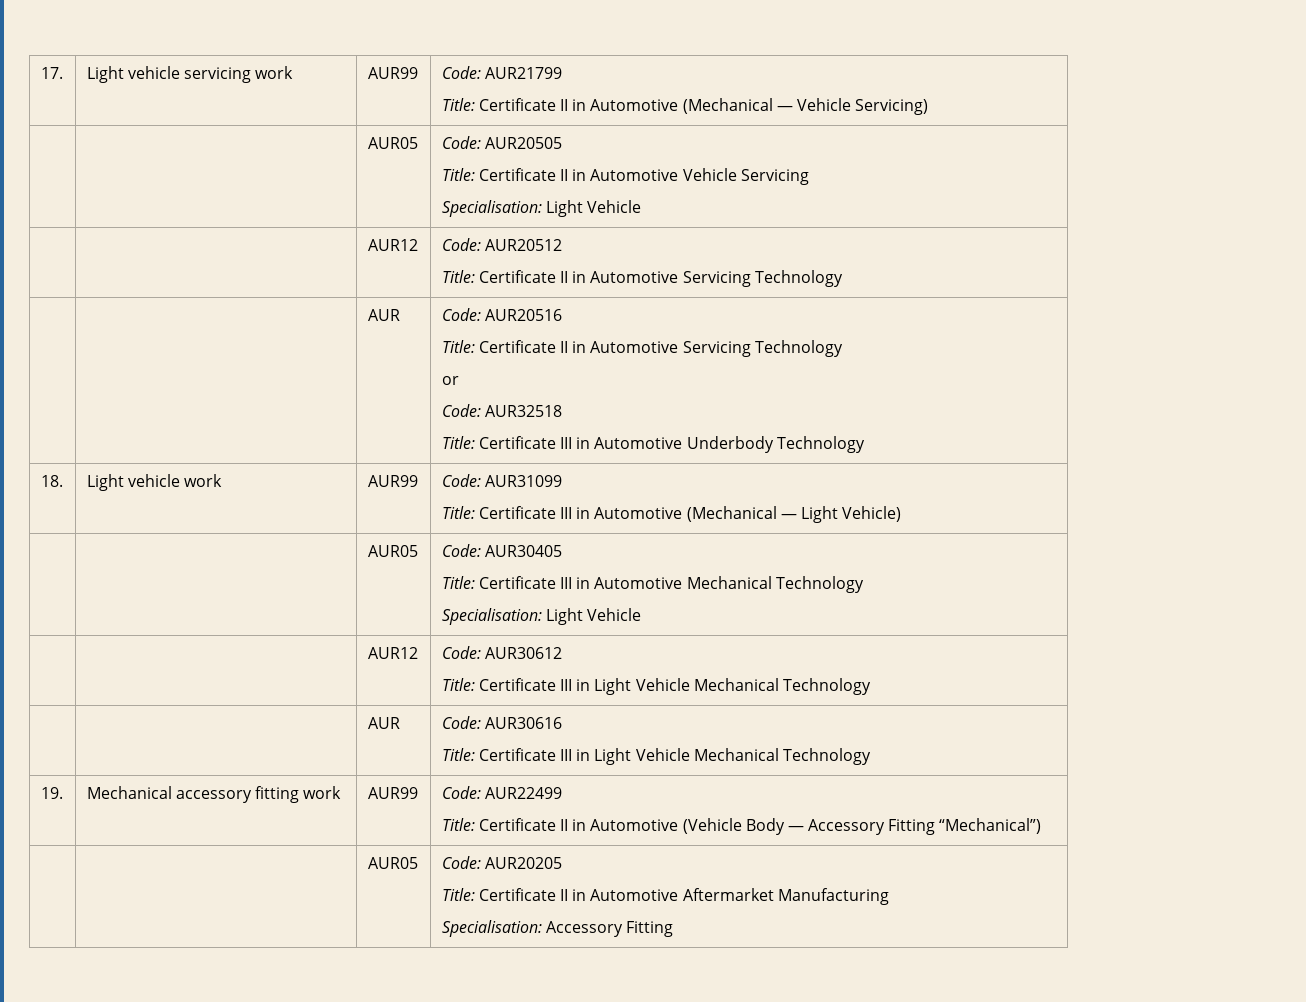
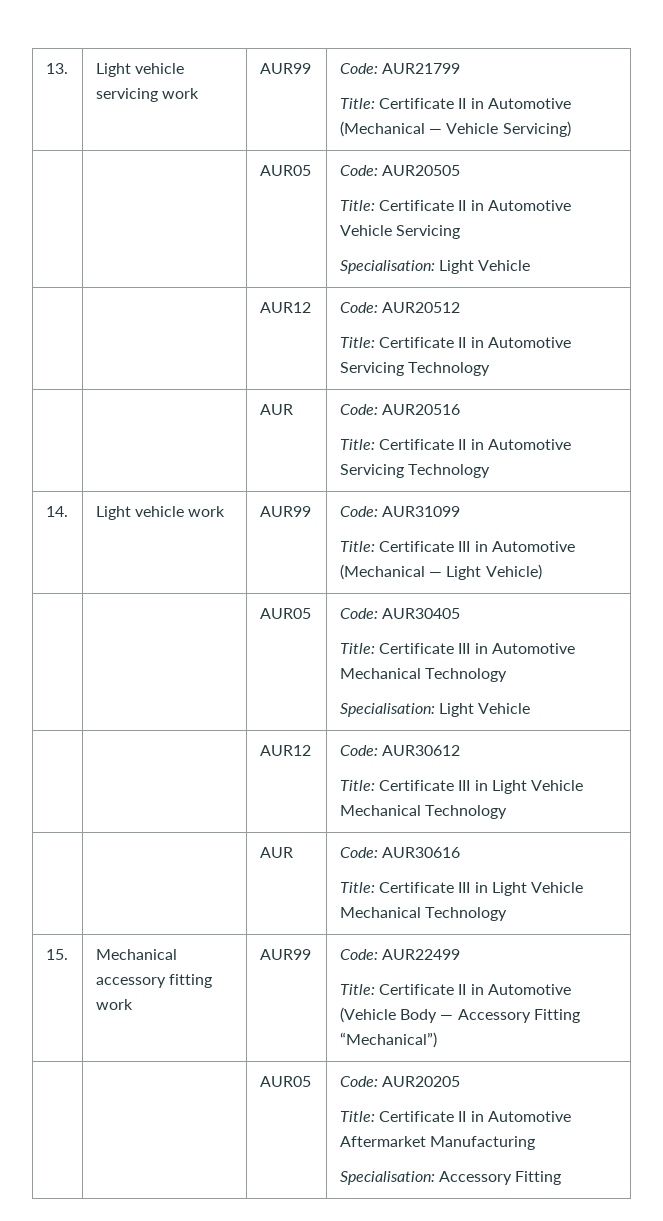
[40,67,63,79] 17. -> [45,63,68,74] 13.
[441,376,459,385] [441,404,562,417] [441,436,865,453] [40,475,63,487] // or // Code: AUR32518 // Title: Certificate III in Automotive Underbody Technology // 18. -> [45,506,68,517] // 14.
[40,787,63,799] 19. -> [45,949,68,960] 15.

